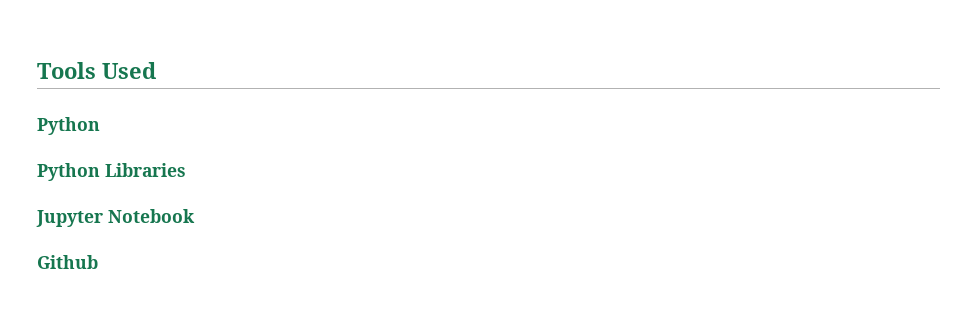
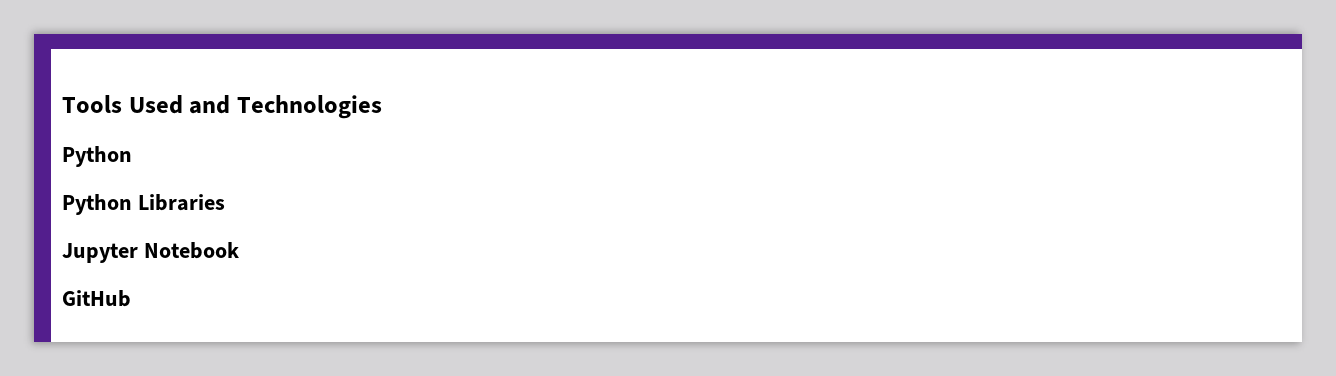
(156, 70) none -> [189,95,382,119] and Technologies
[37,255,98,269] Github -> [62,290,131,307] GitHub

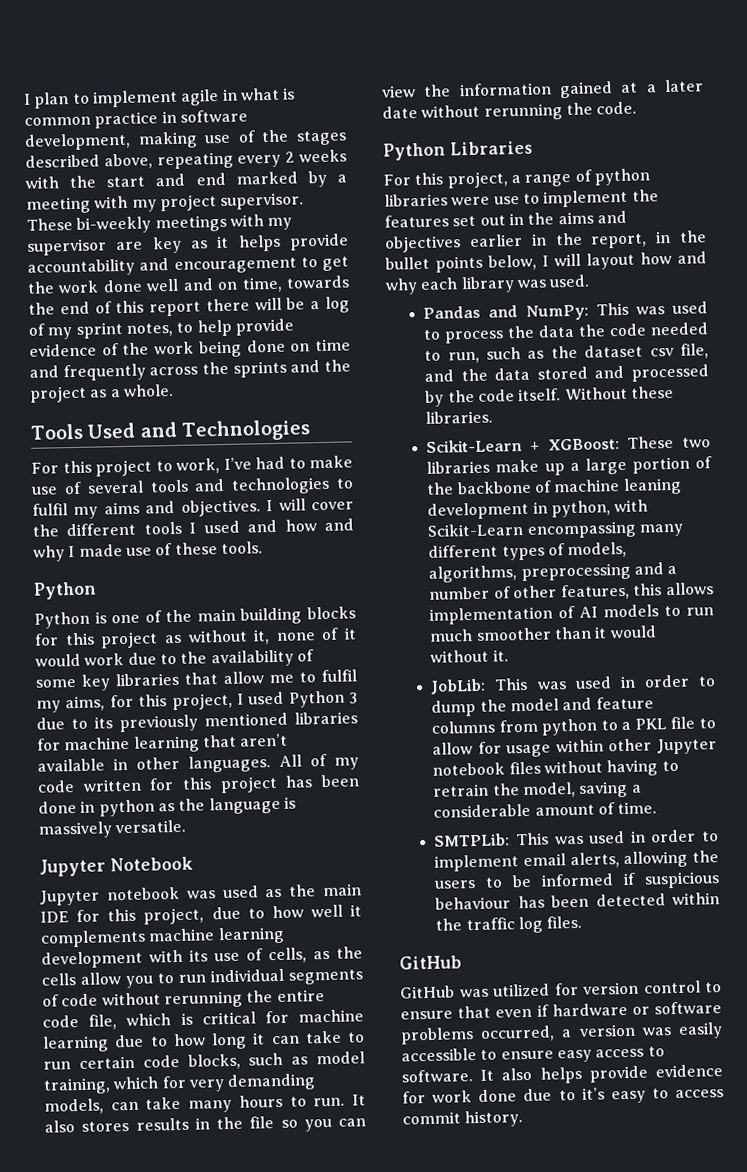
[62,95,382,119] [62,146,132,167] [62,194,225,215] [62,242,239,263] [62,290,131,307] Tools Used and Technologies // Python // Python Libraries // Jupyter Notebook // GitHub -> [24,87,296,109] [24,109,248,129] [24,129,347,151] [25,149,347,170] [25,170,347,189] [26,192,305,214] [26,214,293,234] [26,233,349,256] [27,256,349,277] [27,275,350,294] [28,296,350,317] [28,318,294,340] [29,338,351,358] [29,359,351,382] [29,383,174,403] [30,419,312,442] [31,455,353,477] [31,476,354,495] [32,498,354,520] [32,518,354,537] [33,541,263,562] [33,581,97,600] [34,606,356,629] [34,627,357,649] [35,649,314,668] [35,669,357,691] [36,690,358,713] [36,711,359,733] [36,733,289,753] [37,753,359,773] [37,774,360,794] [38,796,296,817] [38,819,187,839] [39,856,193,877] [40,883,362,906] [40,904,362,925] [40,926,285,948] [41,946,363,969] [41,968,363,989] [42,989,325,1009] [42,1009,364,1030] [42,1030,365,1053] [43,1051,365,1070] [43,1073,317,1095] [44,1094,366,1115] [44,1116,366,1133] [381,79,704,99] [382,101,638,121] [383,140,533,161] [383,168,650,189] [384,189,659,208] [384,210,627,228] [384,230,707,253] [385,251,707,273] [385,274,591,295] [423,301,708,321] [423,322,709,344] [424,343,709,364] [424,364,709,382] [425,385,674,407] [425,410,494,424] [426,435,711,453] [426,456,712,476] [426,477,682,495] [427,499,649,520] [427,520,684,539] [428,541,628,561] [428,562,678,583] [429,582,714,601] [429,604,714,625] [429,625,657,642] [430,649,509,663] [430,674,716,695] [431,696,654,717] [431,716,716,736] [432,738,717,758] [432,759,679,777] [433,780,642,799] [433,801,658,818] [434,829,719,847] [434,850,719,872] [434,871,720,889] [435,892,720,910] [435,915,583,934] [399,955,462,970] [400,980,722,999] [400,1001,723,1020] [400,1022,723,1045] [401,1046,665,1063] [401,1064,723,1084] [402,1087,724,1104] [402,1110,524,1128] I plan to implement agile in what is common practice in software development, making use of the stages described above, repeating every 2 weeks with the start and end marked by a meeting with my project supervisor. These bi-weekly meetings with my supervisor are key as it helps provide accountability and encouragement to get the work done well and on time, towards the end of this report there will be a log of my sprint notes, to help provide evidence of the work being done on time and frequently across the sprints and the project as a whole. // Tools Used and Technologies // For this project to work, I’ve had to make use of several tools and technologies to fulfil my aims and objectives. I will cover the different tools I used and how and why I made use of these tools. // Python // Python is one of the main building blocks for this project as without it, none of it would work due to the availability of some key libraries that allow me to fulfil my aims, for this project, I used Python 3 due to its previously mentioned libraries for machine learning that aren’t available in other languages. All of my code written for this project has been done in python as the language is massively versatile. // Jupyter Notebook // Jupyter notebook was used as the main IDE for this project, due to how well it complements machine learning development with its use of cells, as the cells allow you to run individual segments of code without rerunning the entire code file, which is critical for machine learning due to how long it can take to run certain code blocks, such as model training, which for very demanding models, can take many hours to run. It also stores results in the file so you can view the information gained at a later date without rerunning the code. // Python Libraries // For this project, a range of python libraries were use to implement the features set out in the aims and objectives earlier in the report, in the bullet points below, I will layout how and why each library was used. // Pandas and NumPy: This was used to process the data the code needed to run, such as the dataset csv file, and the data stored and processed by the code itself. Without these libraries. // Scikit-Learn + XGBoost: These two libraries make up a large portion of the backbone of machine leaning development in python, with Scikit-Learn encompassing many different types of models, algorithms, preprocessing and a number of other features, this allows implementation of AI models to run much smoother than it would without it. // JobLib: This was used in order to dump the model and feature columns from python to a PKL file to allow for usage within other Jupyter notebook files without having to retrain the model, saving a considerable amount of time. // SMTPLib: This was used in order to implement email alerts, allowing the users to be informed if suspicious behaviour has been detected within the traffic log files. // GitHub // GitHub was utilized for version control to ensure that even if hardware or software problems occurred, a version was easily accessible to ensure easy access to software. It also helps provide evidence for work done due to it’s easy to access commit history.

